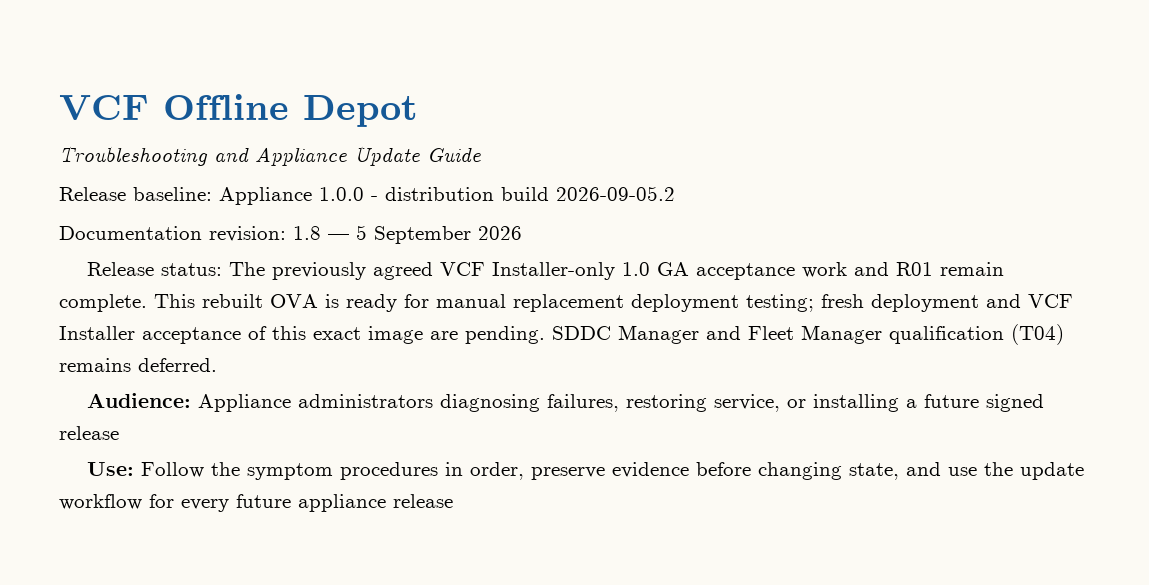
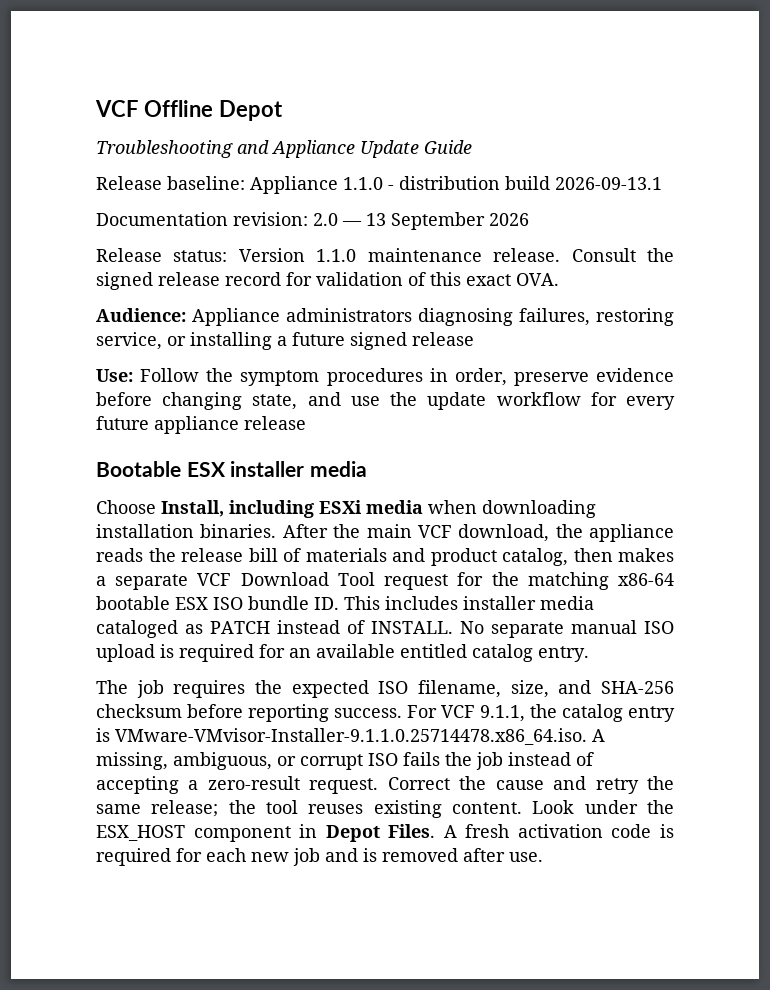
[319,187,364,201] 1.0.0 -> [343,177,383,190] 1.1.0
[556,186,675,201] 2026-09-05.2 -> [555,177,662,190] 2026-09-13.1
[293,225,367,240] 1.8 — 5 -> [313,213,386,226] 2.0 — 13
[228,262,1004,280] [59,294,1073,312] [59,324,1064,345] [59,358,217,372] The previously agreed VCF Installer-only 1.0 GA acceptance work and R01 remain complete. This rebuilt OVA is ready for manual replacement deployment testing; fresh deployment and VCF Installer acceptance of this exact image are pending. SDDC Manager and Fleet Manager qualification (T04) remains deferred. -> [238,248,675,262] [96,272,559,290] Version 1.1.0 maintenance release. Consult the signed release record for validation of this exact OVA.
(453, 501) none -> [96,461,368,477] [96,500,596,518] [96,524,674,542] [96,548,674,566] [96,572,674,590] [96,596,594,610] [96,620,674,638] [96,644,589,662] [96,680,674,698] [96,704,675,722] [96,728,605,745] [96,752,594,770] [96,776,675,794] [96,800,674,818] [96,824,674,842] [96,848,543,866] // Bootable ESX installer media // Choose Install, including ESXi media when downloading installation binaries. After the main VCF download, the appliance reads the release bill of materials and product catalog, then makes a separate VCF Download Tool request for the matching x86-64 bootable ESX ISO bundle ID. This includes installer media cataloged as PATCH instead of INSTALL. No separate manual ISO upload is required for an available entitled catalog entry. // The job requires the expected ISO filename, size, and SHA-256 checksum before reporting success. For VCF 9.1.1, the catalog entry is VMware-VMvisor-Installer-9.1.1.0.25714478.x86_64.iso. A missing, ambiguous, or corrupt ISO fails the job instead of accepting a zero-result request. Correct the cause and retry the same release; the tool reuses existing content. Look under the ESX_HOST component in Depot Files. A fresh activation code is required for each new job and is removed after use.

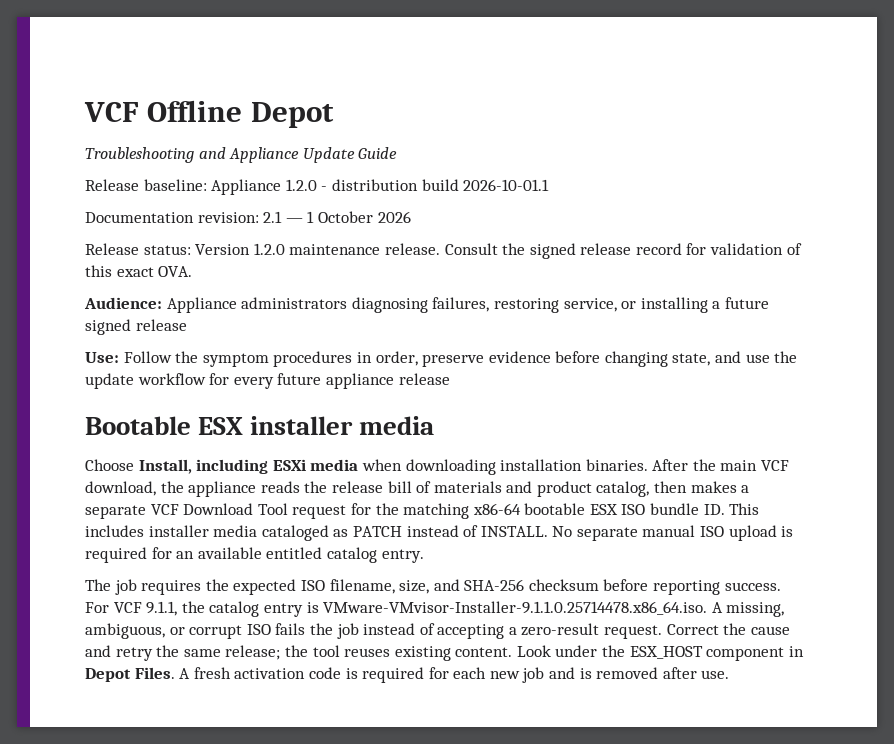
[343,177,383,190] 1.1.0 -> [285,179,317,191] 1.2.0
[555,177,662,190] 2026-09-13.1 -> [463,179,550,191] 2026-10-01.1
[313,212,485,230] 2.0 — 13 September -> [263,211,373,223] 2.1 — 1 October
[316,249,357,262] 1.1.0 -> [253,243,285,255] 1.2.0

